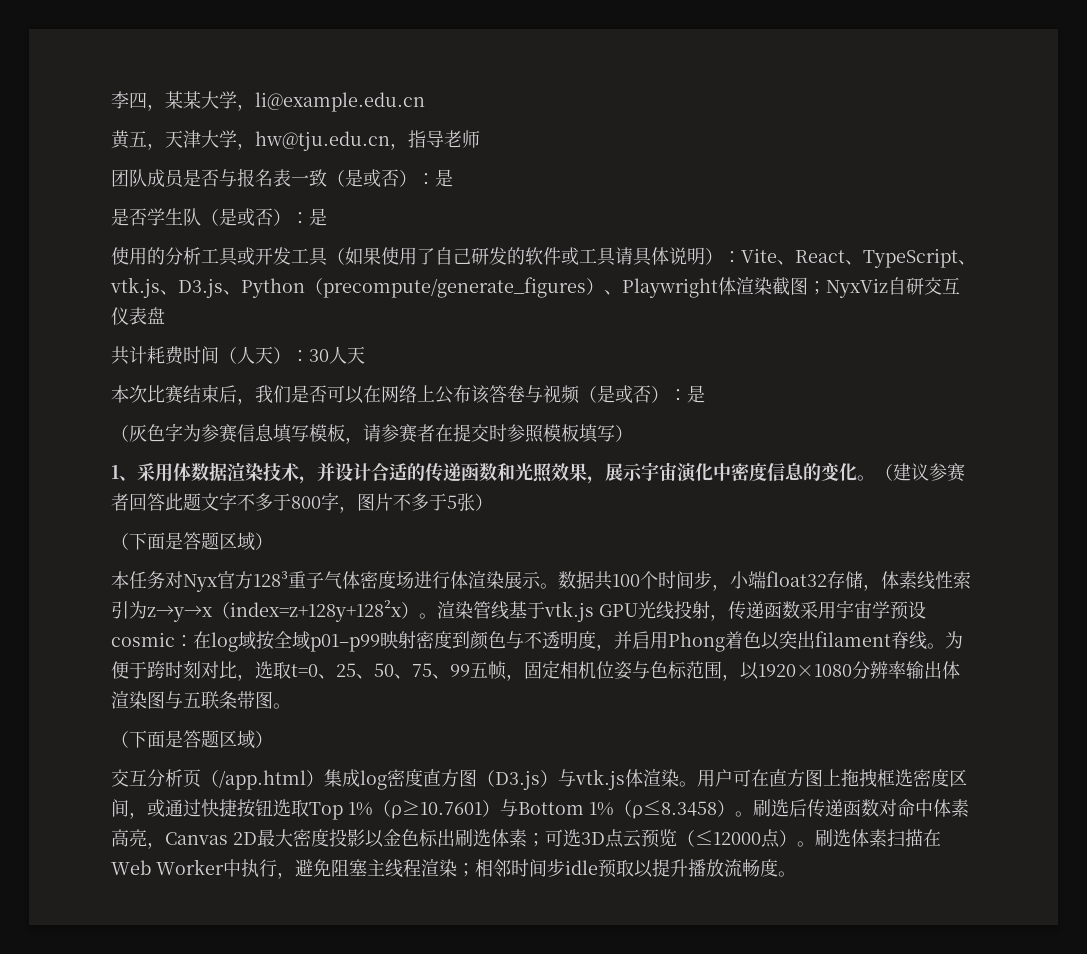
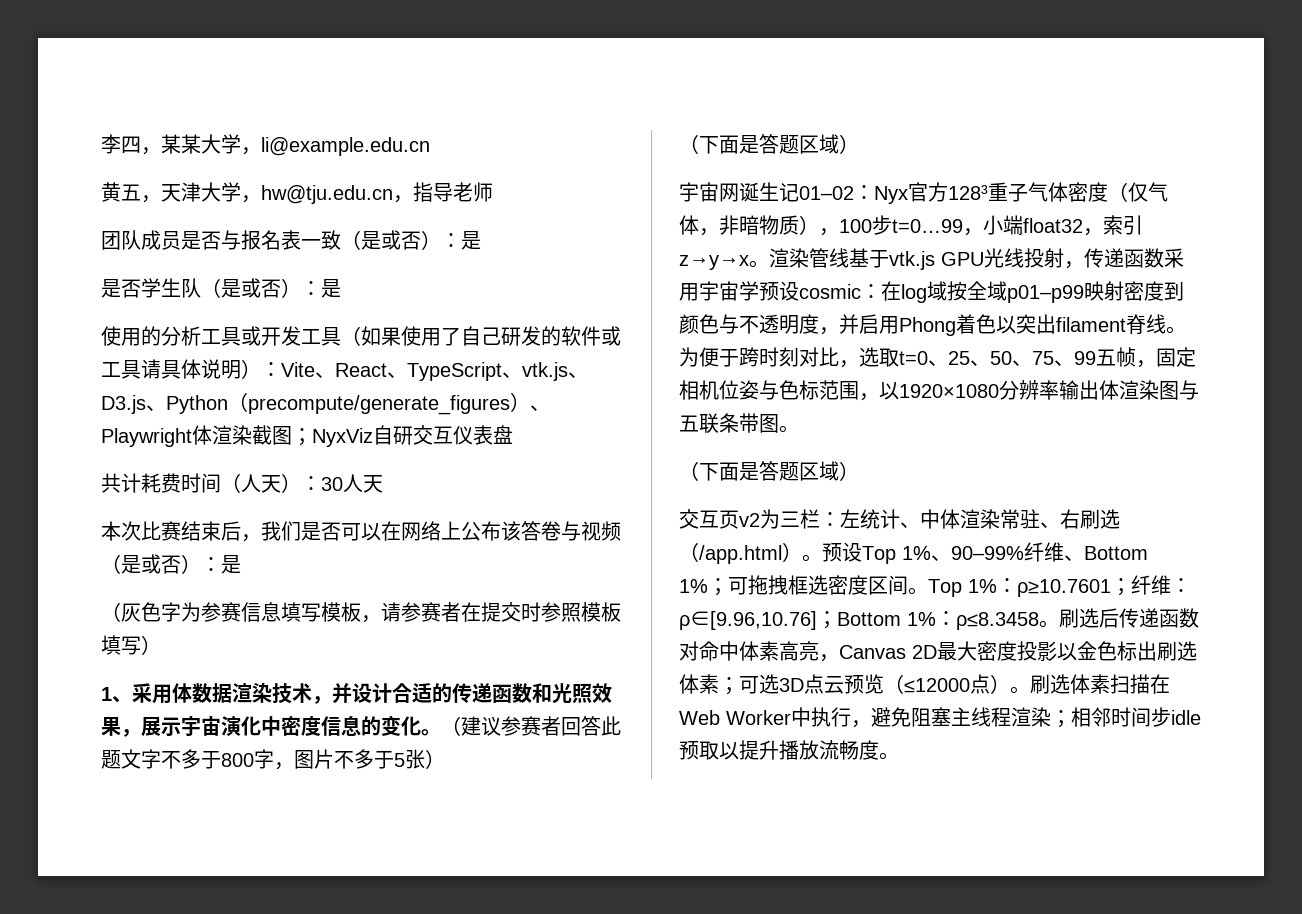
[111,571,183,589] 本任务对 -> [679,182,874,202] 宇宙网诞生记01–02：
[396,571,971,591] [111,600,419,622] 场进行体渲染展示。数据共100个时间步，小端float32存储，体素线性索引为z→y→x（index=z+128y+128²x） -> [1108,182,1168,202] [679,215,1143,236] [679,255,749,270] （仅气体，非暗物质），100步t=0…99，小端float32，索引z→y→x
[147,769,967,790] [111,799,735,820] 分析页（/app.html）集成log密度直方图（D3.js）与vtk.js体渲染。用户可在直方图上拖拽框选密度区间，或通过快捷按钮选取Top 1%（ρ≥10.7601）与Bottom 1%（ρ≤8.3458） -> [719,509,1120,529] [679,542,1148,564] [679,575,1191,597] [679,611,1039,630] 页v2为三栏：左统计、中体渲染常驻、右刷选（/app.html）。预设Top 1%、90–99%纤维、Bottom 1%；可拖拽框选密度区间。Top 1%：ρ≥10.7601；纤维：ρ∈[9.96,10.76]；Bottom 1%：ρ≤8.3458

